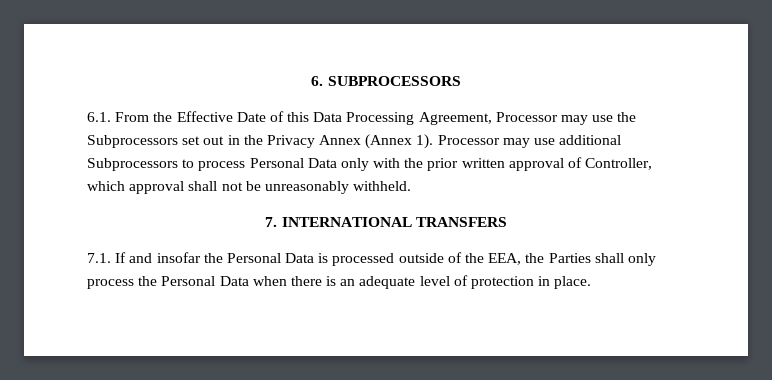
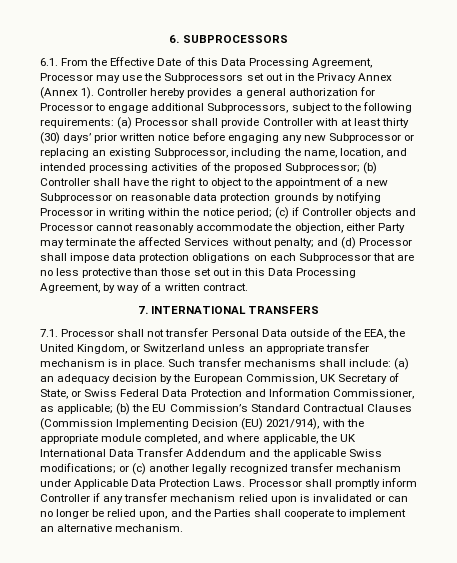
[437,135,622,148] [87,157,653,171] [87,181,412,194] [265,217,507,227] [87,252,395,266] Processor may use additional Subprocessors to process Personal Data only with the prior written approval of Controller, which approval shall not be unreasonably withheld. // 7. INTERNATIONAL TRANSFERS // 7.1. If and insofar the Personal Data is processed -> [97,87,375,98] [40,102,412,113] [40,117,409,129] [40,132,415,144] [40,148,407,158] [40,162,377,174] [40,177,389,188] [40,192,381,203] [40,207,417,219] [40,223,405,233] [40,237,412,249] [40,253,414,263] [40,268,357,278] [40,282,248,293] [137,306,320,314] [40,328,287,337] Controller hereby provides a general authorization for Processor to engage additional Subprocessors, subject to the following requirements: (a) Processor shall provide Controller with at least thirty (30) days’ prior written notice before engaging any new Subprocessor or replacing an existing Subprocessor, including the name, location, and intended processing activities of the proposed Subprocessor; (b) Controller shall have the right to object to the appointment of a new Subprocessor on reasonable data protection grounds by notifying Processor in writing within the notice period; (c) if Controller objects and Processor cannot reasonably accommodate the objection, either Party may terminate the affected Services without penalty; and (d) Processor shall impose data protection obligations on each Subprocessor that are no less protective than those set out in this Data Processing Agreement, by way of a written contract. // 7. INTERNATIONAL TRANSFERS // 7.1. Processor shall not transfer Personal Data
[548,253,656,266] [87,275,592,289] Parties shall only process the Personal Data when there is an adequate level of protection in place. -> [40,343,369,354] [40,358,409,370] [40,373,399,384] [40,388,414,399] [40,403,412,415] [40,418,364,430] [40,434,356,444] [40,448,382,459] [40,463,401,475] [40,478,417,489] [40,493,409,504] [40,509,407,519] [40,524,184,532] United Kingdom, or Switzerland unless an appropriate transfer mechanism is in place. Such transfer mechanisms shall include: (a) an adequacy decision by the European Commission, UK Secretary of State, or Swiss Federal Data Protection and Information Commissioner, as applicable; (b) the EU Commission’s Standard Contractual Clauses (Commission Implementing Decision (EU) 2021/914), with the appropriate module completed, and where applicable, the UK International Data Transfer Addendum and the applicable Swiss modifications; or (c) another legally recognized transfer mechanism under Applicable Data Protection Laws. Processor shall promptly inform Controller if any transfer mechanism relied upon is invalidated or can no longer be relied upon, and the Parties shall cooperate to implement an alternative mechanism.

